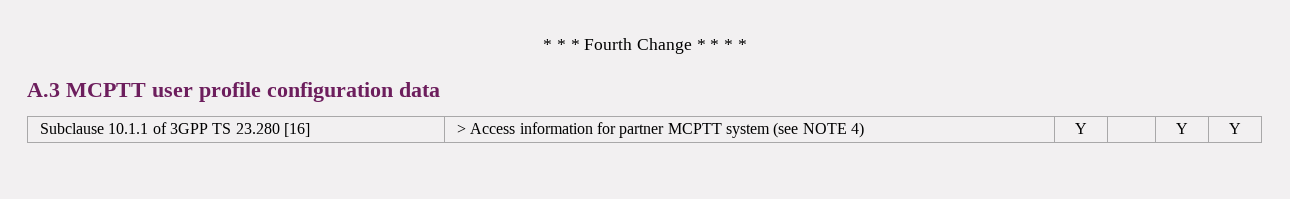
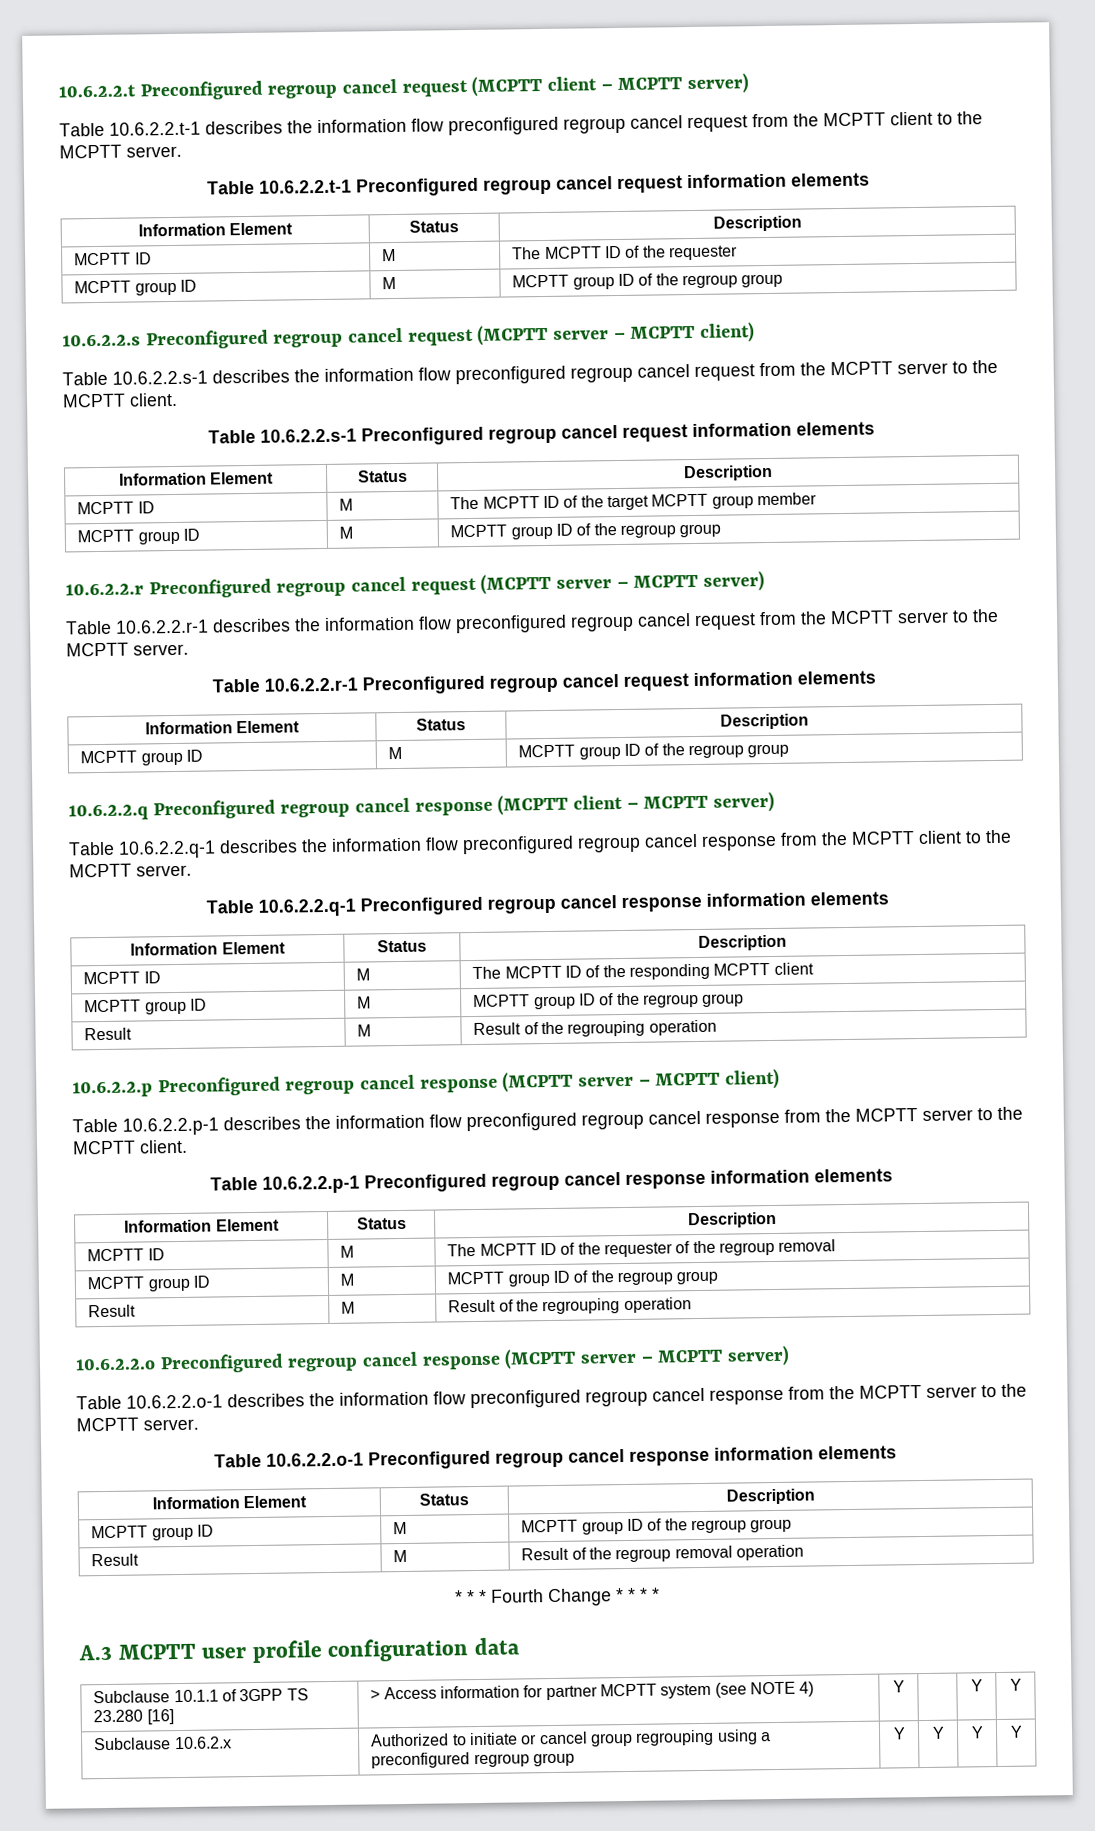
(543, 44) none -> [58,73,750,101] [59,111,983,137] [59,144,182,159] [206,172,870,197] [137,222,294,237] [409,220,459,233] [712,215,802,232] [74,252,152,266] [382,248,397,262] [512,245,739,261] [74,279,198,296] [382,276,397,290] [512,273,784,290] [62,322,756,350] [62,359,998,386] [62,392,178,408] [207,421,875,446] [118,471,275,486] [357,469,408,483] [683,464,773,482] [77,501,155,515] [339,498,354,511] [450,492,818,511] [77,528,201,545] [339,526,354,539] [450,523,722,540] [65,571,766,599] [66,608,999,635] [66,642,189,657] [212,670,876,695] [144,720,301,735] [416,718,466,731] [719,713,809,730] [80,749,204,766] [388,746,403,760] [518,743,790,760] [68,791,776,821] [68,829,1012,859] [69,863,192,878] [205,891,889,917] [130,941,286,956] [377,939,427,953] [698,934,787,951] [83,971,161,985] [356,968,371,981] [472,962,814,980] [84,998,208,1015] [357,996,372,1009] [473,992,745,1010] [84,1027,133,1041] [357,1024,372,1037] [473,1019,717,1037] [72,1068,781,1098] [72,1106,1023,1136] [72,1139,188,1155] [209,1168,893,1194] [124,1218,280,1233] [356,1216,407,1230] [687,1211,777,1229] [87,1248,165,1262] [340,1245,355,1258] [447,1239,837,1258] [87,1275,211,1292] [340,1273,355,1286] [447,1270,719,1287] [88,1304,137,1318] [341,1301,356,1314] [448,1297,692,1315] [75,1345,791,1374] [76,1383,1027,1410] [76,1417,199,1432] [213,1445,897,1470] [151,1495,308,1510] [419,1493,469,1506] [725,1488,815,1505] [91,1524,215,1541] [393,1521,408,1535] [521,1518,793,1535] [91,1553,140,1567] [393,1549,408,1563] [521,1544,805,1563] 10.6.2.2.t Preconfigured regroup cancel request (MCPTT client – MCPTT server) // Table 10.6.2.2.t-1 describes the information flow preconfigured regroup cancel request from the MCPTT client to the MCPTT server. // Table 10.6.2.2.t-1 Preconfigured regroup cancel request information elements // Information Element | Status | Description // MCPTT ID | M | The MCPTT ID of the requester // MCPTT group ID | M | MCPTT group ID of the regroup group // 10.6.2.2.s Preconfigured regroup cancel request (MCPTT server – MCPTT client) // Table 10.6.2.2.s-1 describes the information flow preconfigured regroup cancel request from the MCPTT server to the MCPTT client. // Table 10.6.2.2.s-1 Preconfigured regroup cancel request information elements // Information Element | Status | Description // MCPTT ID | M | The MCPTT ID of the target MCPTT group member // MCPTT group ID | M | MCPTT group ID of the regroup group // 10.6.2.2.r Preconfigured regroup cancel request (MCPTT server – MCPTT server) // Table 10.6.2.2.r-1 describes the information flow preconfigured regroup cancel request from the MCPTT server to the MCPTT server. // Table 10.6.2.2.r-1 Preconfigured regroup cancel request information elements // Information Element | Status | Description // MCPTT group ID | M | MCPTT group ID of the regroup group // 10.6.2.2.q Preconfigured regroup cancel response (MCPTT client – MCPTT server) // Table 10.6.2.2.q-1 describes the information flow preconfigured regroup cancel response from the MCPTT client to the MCPTT server. // Table 10.6.2.2.q-1 Preconfigured regroup cancel response information elements // Information Element | Status | Description // MCPTT ID | M | The MCPTT ID of the responding MCPTT client // MCPTT group ID | M | MCPTT group ID of the regroup group // Result | M | Result of the regrouping operation // 10.6.2.2.p Preconfigured regroup cancel response (MCPTT server – MCPTT client) // Table 10.6.2.2.p-1 describes the information flow preconfigured regroup cancel response from the MCPTT server to the MCPTT client. // Table 10.6.2.2.p-1 Preconfigured regroup cancel response information elements // Information Element | Status | Description // MCPTT ID | M | The MCPTT ID of the requester of the regroup removal // MCPTT group ID | M | MCPTT group ID of the regroup group // Result | M | Result of the regrouping operation // 10.6.2.2.o Preconfigured regroup cancel response (MCPTT server – MCPTT server) // Table 10.6.2.2.o-1 describes the information flow preconfigured regroup cancel response from the MCPTT server to the MCPTT server. // Table 10.6.2.2.o-1 Preconfigured regroup cancel response information elements // Information Element | Status | Description // MCPTT group ID | M | MCPTT group ID of the regroup group // Result | M | Result of the regroup removal operation //
(1241, 128) none -> [94,1736,232,1751] [370,1729,772,1747] [371,1752,576,1769] [892,1727,906,1740] [931,1726,945,1739] [970,1726,984,1739] [1009,1725,1023,1738] // Subclause 10.6.2.x | Authorized to initiate or cancel group regrouping using a preconfigured regroup group | Y | Y | Y | Y

